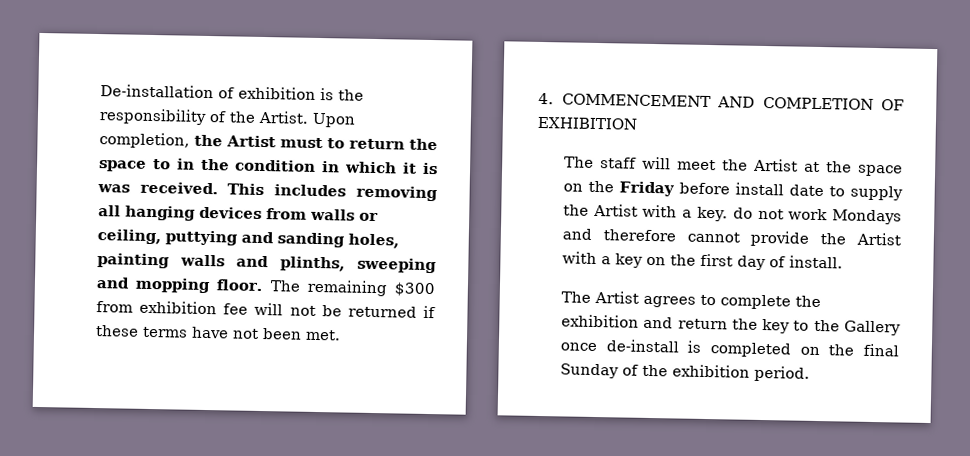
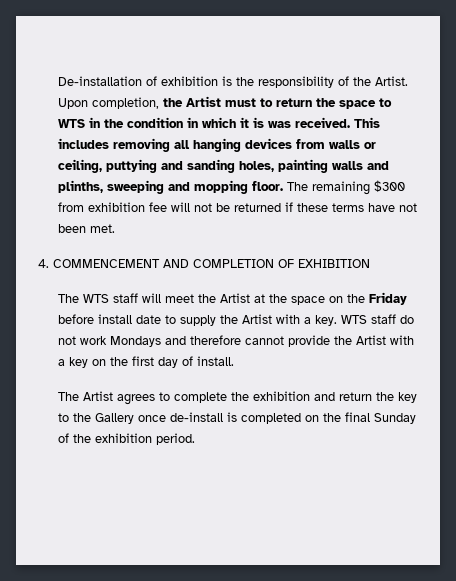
(171, 164) none -> [57,119,85,128] WTS
(594, 162) none -> [82,294,109,303] WTS
(729, 214) none -> [340,314,396,324] WTS staff

